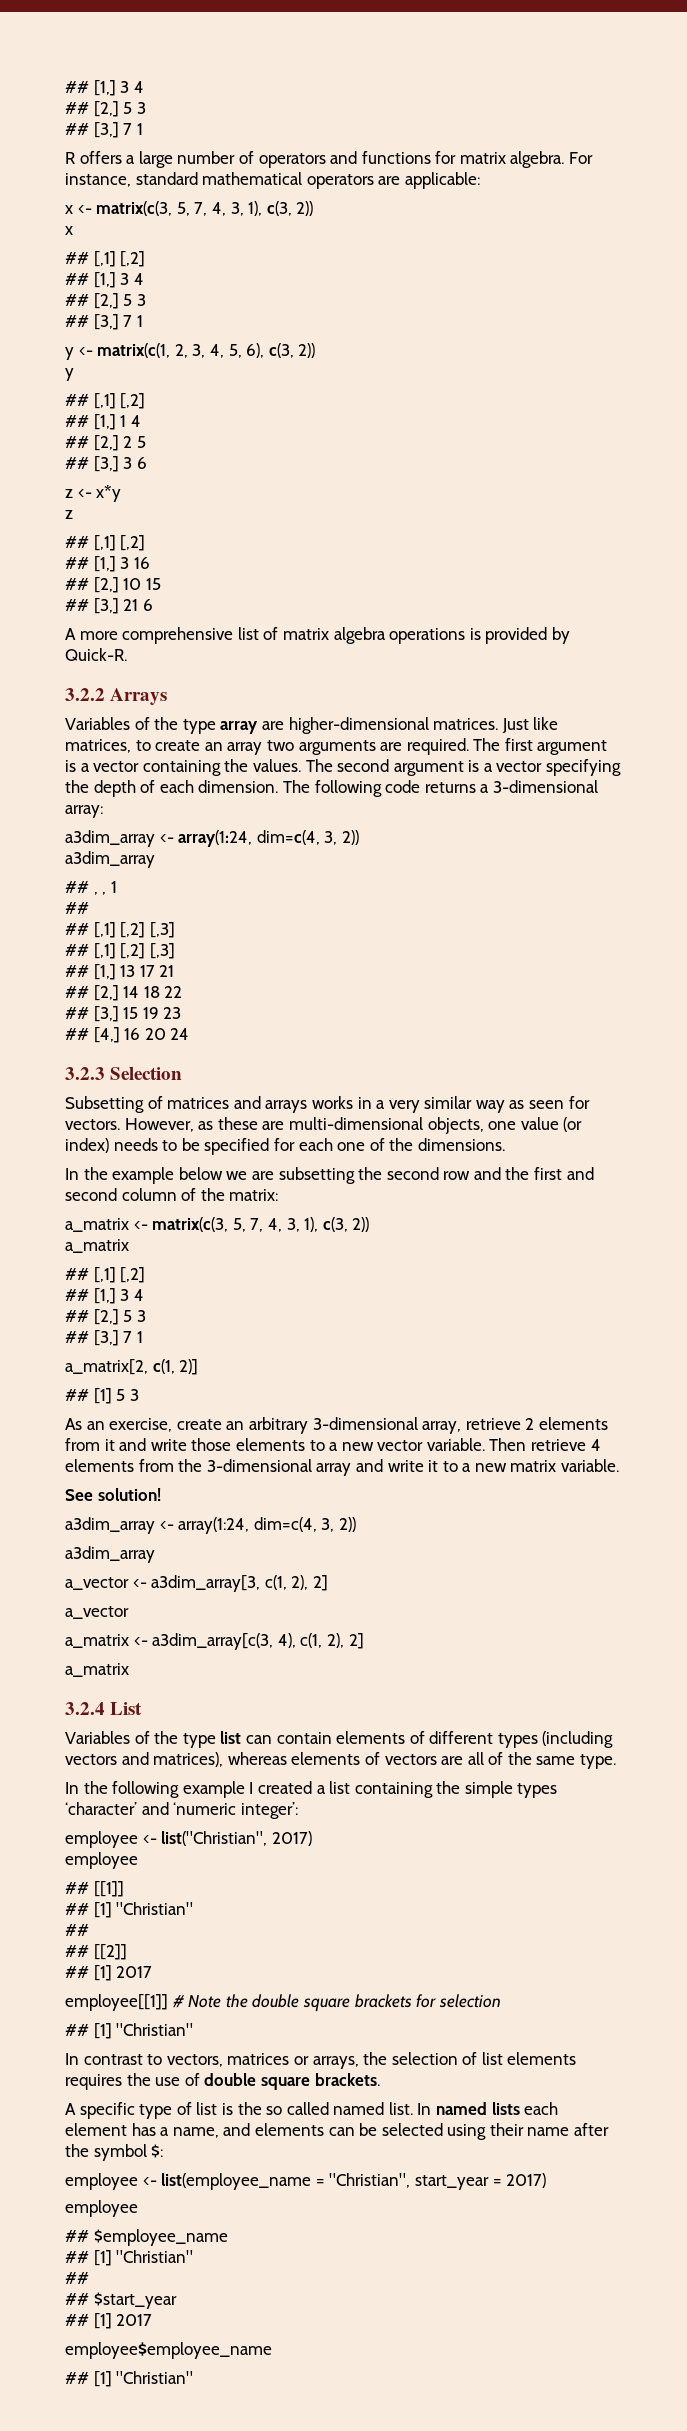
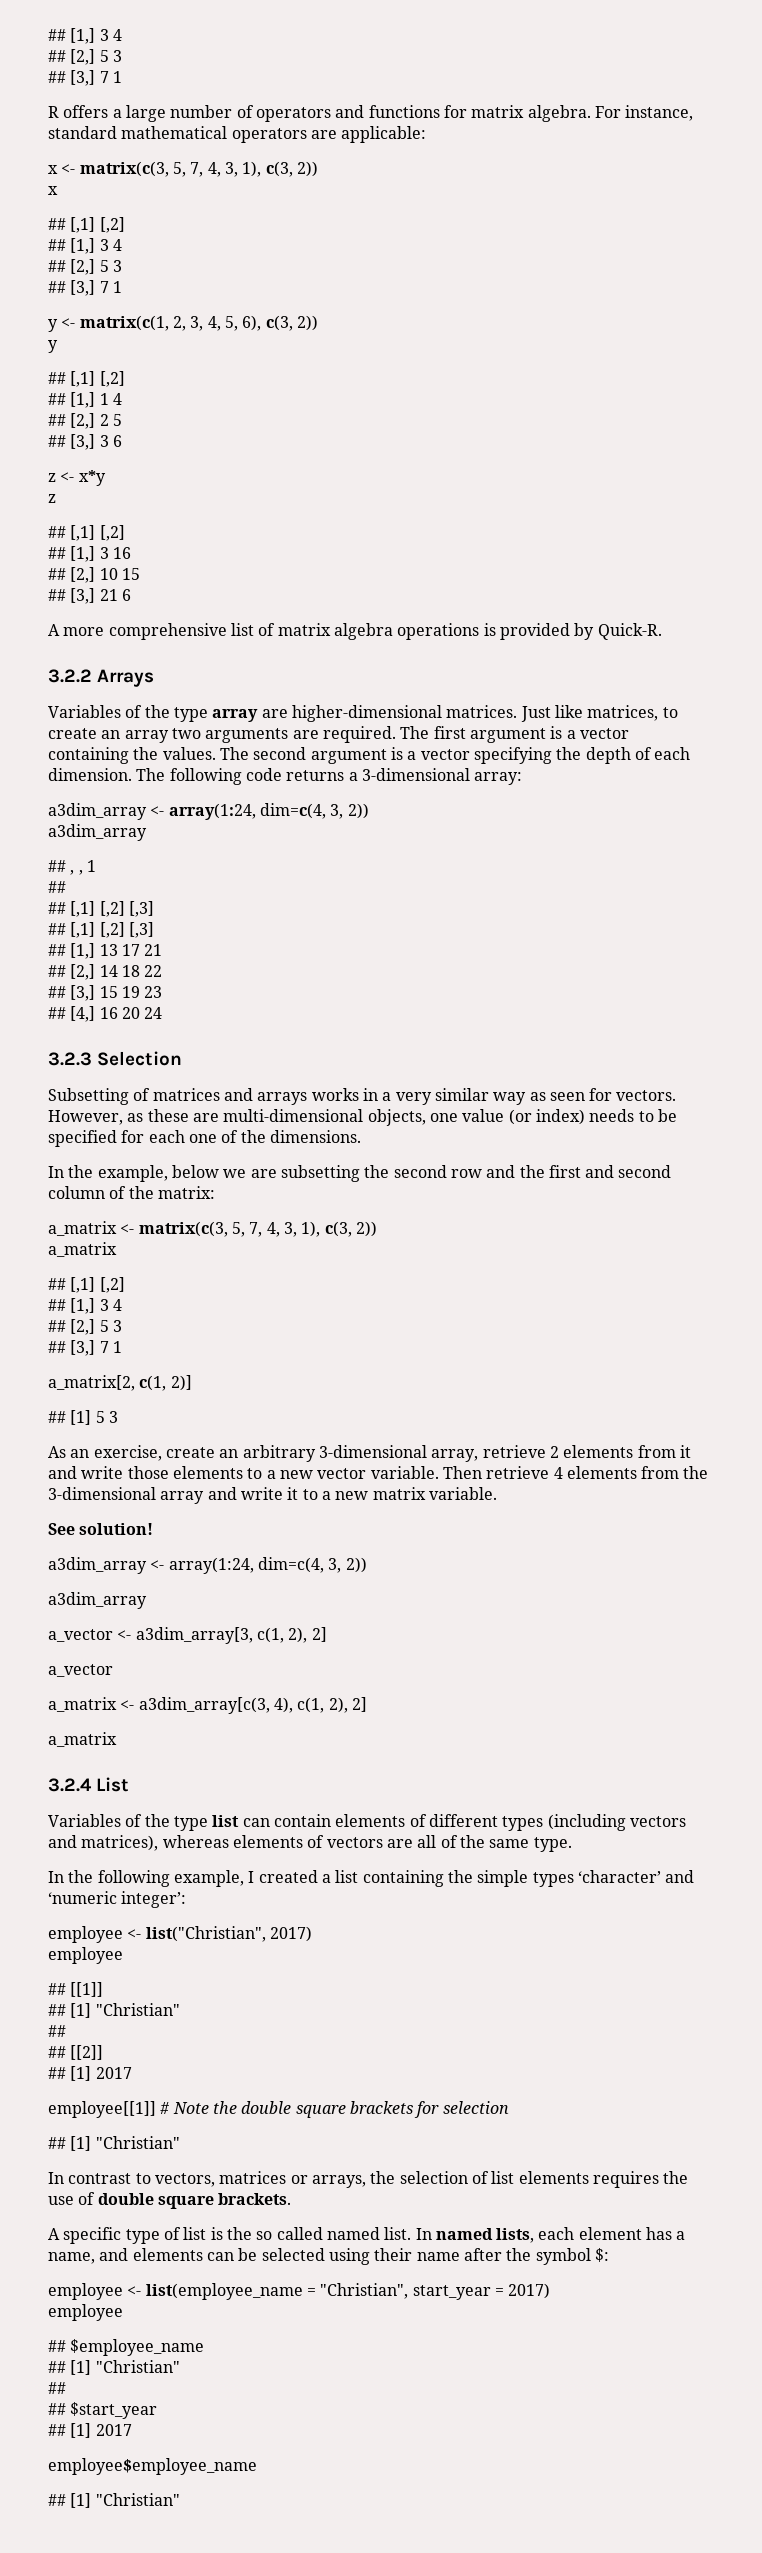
[112,1167,175,1184] example -> [97,1165,168,1182] example,
[182,1781,245,1798] example -> [173,1870,244,1887] example,
[491,2102,520,2115] lists -> [496,2228,535,2243] lists,

